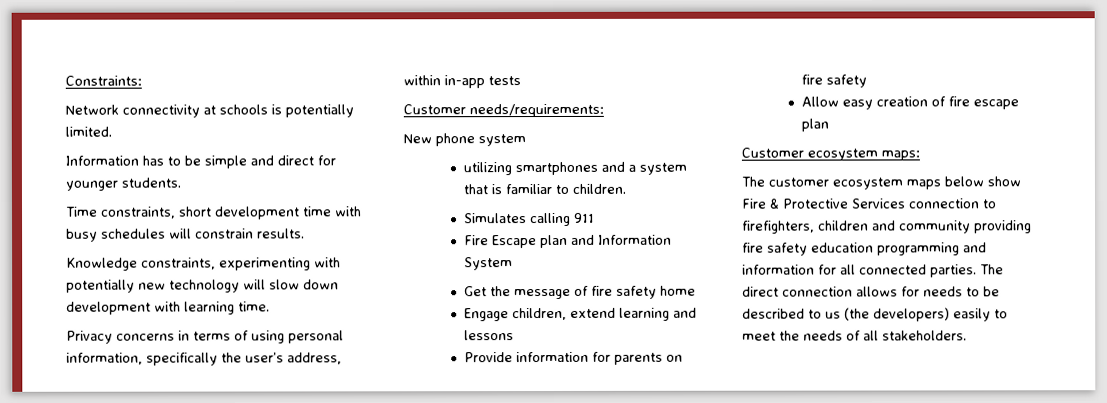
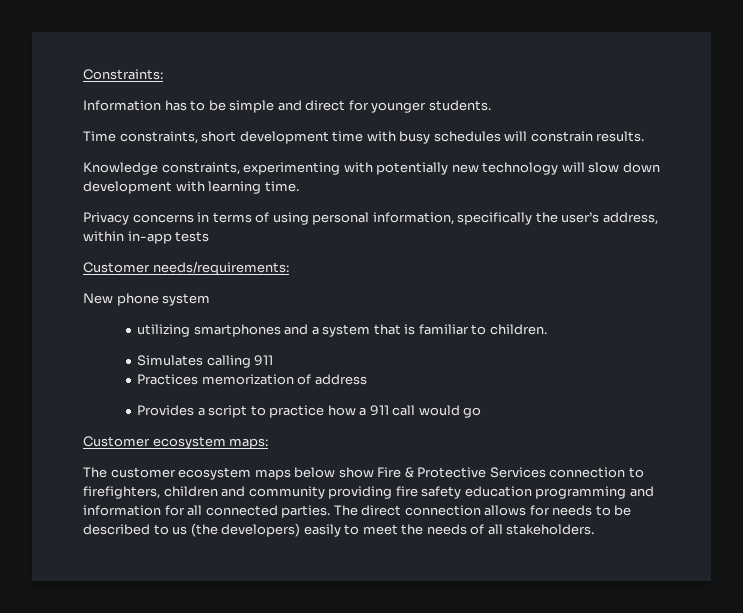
[65,104,354,118] [65,126,112,137] // Network connectivity at schools is potentially limited. -> (163, 74) none
[463,234,672,249] [463,257,513,271] [463,285,696,300] [463,307,697,322] [463,330,514,341] [463,351,683,365] [800,74,867,88] [800,96,1019,110] [800,118,829,132] Fire Escape plan and Information System // Get the message of fire safety home // Engage children, extend learning and lessons // Provide information for parents on fire safety // Allow easy creation of fire escape plan -> [137,374,367,385] [137,405,482,418] Practices memorization of address // Provides a script to practice how a 911 call would go

